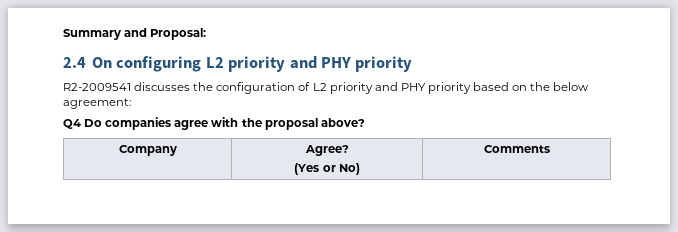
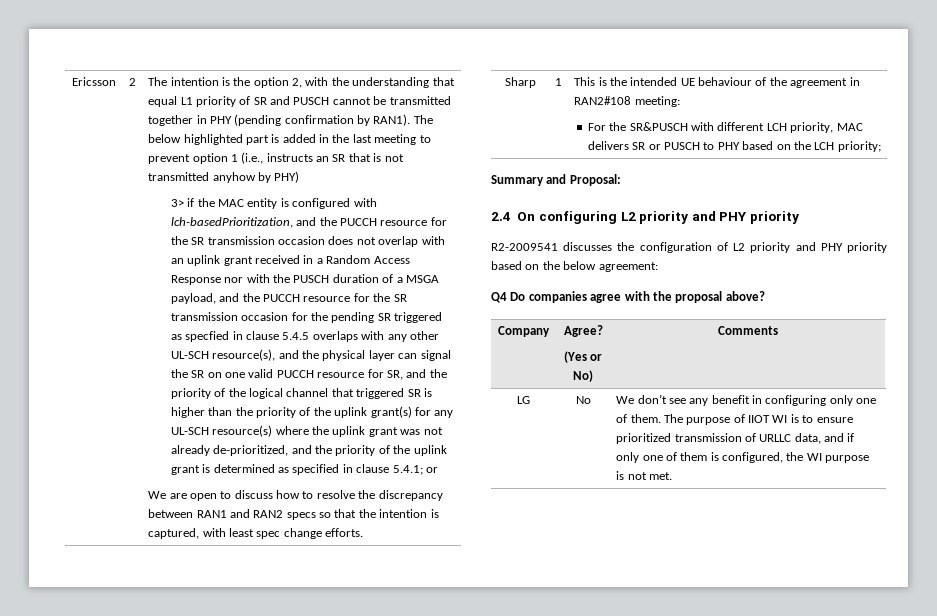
(63, 34) none -> [72,77,116,86] [129,78,136,86] [148,77,455,88] [148,96,451,107] [148,114,433,126] [148,134,431,145] [148,152,404,164] [148,171,300,183] [170,198,377,209] [170,217,447,228] [170,236,445,247] [170,255,410,266] [170,274,439,285] [170,293,407,304] [170,312,443,323] [170,331,439,342] [170,349,451,361] [170,369,447,380] [170,388,432,399] [170,406,454,418] [170,425,443,437] [170,445,447,456] [170,464,438,475] [148,490,443,501] [148,509,439,520] [148,528,363,539] [504,77,536,88] [555,78,562,86] [574,77,860,88] [574,96,680,107] [587,122,863,133] [587,141,881,152] Ericsson | 2 | The intention is the option 2, with the understanding that equal L1 priority of SR and PUSCH cannot be transmitted together in PHY (pending confirmation by RAN1). The below highlighted part is added in the last meeting to prevent option 1 (i.e., instructs an SR that is not transmitted anyhow by PHY) // 3> if the MAC entity is configured with lch-basedPrioritization, and the PUCCH resource for the SR transmission occasion does not overlap with an uplink grant received in a Random Access Response nor with the PUSCH duration of a MSGA payload, and the PUCCH resource for the SR transmission occasion for the pending SR triggered as specfied in clause 5.4.5 overlaps with any other UL-SCH resource(s), and the physical layer can signal the SR on one valid PUCCH resource for SR, and the priority of the logical channel that triggered SR is higher than the priority of the uplink grant(s) for any UL-SCH resource(s) where the uplink grant was not already de-prioritized, and the priority of the uplink grant is determined as specified in clause 5.4.1; or // We are open to discuss how to resolve the discrepancy between RAN1 and RAN2 specs so that the intention is captured, with least spec change efforts. // Sharp | 1 | This is the intended UE behaviour of the agreement in RAN2#108 meeting: // For the SR&PUSCH with different LCH priority, MAC delivers SR or PUSCH to PHY based on the LCH priority; //
(550, 149) none -> [517,396,530,404] [575,396,591,404] [616,394,877,406] [616,414,853,425] [616,433,855,444] [616,452,870,463] [616,471,672,480] // LG | No | We don’t see any benefit in configuring only one of them. The purpose of IIOT WI is to ensure prioritized transmission of URLLC data, and if only one of them is configured, the WI purpose is not met.

